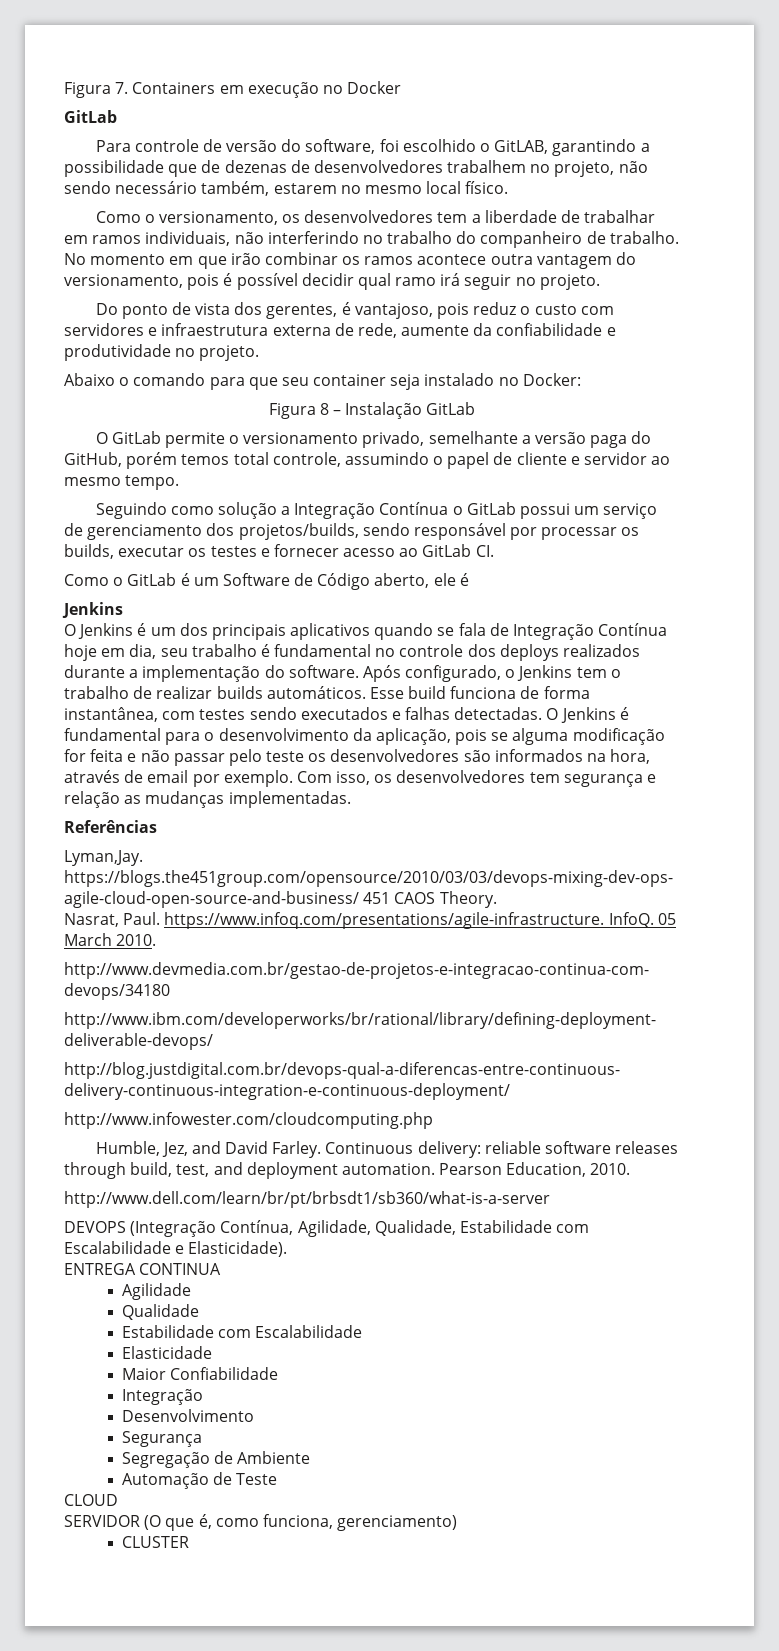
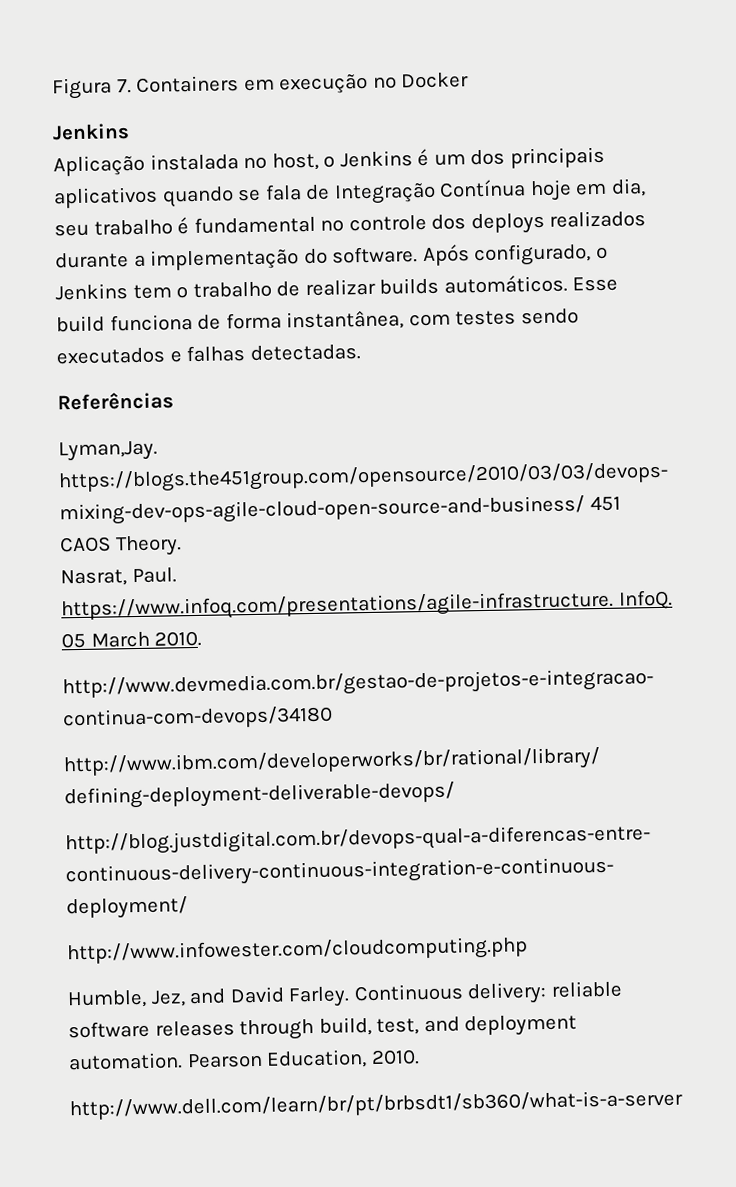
[64,110,117,123] [95,139,650,156] [64,160,648,177] [64,181,509,196] [95,210,656,225] [64,231,679,248] [64,252,637,269] [64,273,600,290] [95,302,614,319] [64,323,616,338] [64,344,260,361] [64,373,581,390] [268,402,476,419] [95,431,652,448] [64,452,671,469] [64,475,180,490] [95,502,658,519] [64,523,640,540] [64,544,494,559] [64,573,469,590] [62,602,123,618] [64,624,76,636] GitLab // Para controle de versão do software, foi escolhido o GitLAB, garantindo a possibilidade que de dezenas de desenvolvedores trabalhem no projeto, não sendo necessário também, estarem no mesmo local físico. // Como o versionamento, os desenvolvedores tem a liberdade de trabalhar em ramos individuais, não interferindo no trabalho do companheiro de trabalho. No momento em que irão combinar os ramos acontece outra vantagem do versionamento, pois é possível decidir qual ramo irá seguir no projeto. // Do ponto de vista dos gerentes, é vantajoso, pois reduz o custo com servidores e infraestrutura externa de rede, aumente da confiabilidade e produtividade no projeto. // Abaixo o comando para que seu container seja instalado no Docker: // Figura 8 – Instalação GitLab // O GitLab permite o versionamento privado, semelhante a versão paga do GitHub, porém temos total controle, assumindo o papel de cliente e servidor ao mesmo tempo. // Seguindo como solução a Integração Contínua o GitLab possui um serviço de gerenciamento dos projetos/builds, sendo responsável por processar os builds, executar os testes e fornecer acesso ao GitLab CI. // Como o GitLab é um Software de Código aberto, ele é // Jenkins // O -> [52,123,130,141] [53,152,336,177] Jenkins // Aplicação instalada no host, o
[546,707,629,723] [64,728,665,745] [64,749,651,766] [64,770,657,787] [64,791,351,808] O Jenkins é fundamental para o desenvolvimento da aplicação, pois se alguma modificação for feita e não passar pelo teste os desenvolvedores são informados na hora, através de email por exemplo. Com isso, os desenvolvedores tem segurança e relação as mudanças implementadas. -> (361, 353) none
[64,1220,590,1237] [64,1241,288,1257] [64,1263,222,1275] [121,1283,191,1300] [121,1304,199,1320] [121,1325,362,1338] [121,1346,212,1359] [121,1367,278,1380] [121,1389,203,1405] [121,1409,254,1422] [121,1431,202,1447] [121,1451,310,1468] [121,1472,277,1489] [64,1494,118,1506] [64,1514,458,1531] [121,1536,189,1548] // DEVOPS (Integração Contínua, Agilidade, Qualidade, Estabilidade com Escalabilidade e Elasticidade). // ENTREGA CONTINUA // Agilidade // Qualidade // Estabilidade com Escalabilidade // Elasticidade // Maior Confiabilidade // Integração // Desenvolvimento // Segurança // Segregação de Ambiente // Automação de Teste // CLOUD // SERVIDOR (O que é, como funciona, gerenciamento) // CLUSTER -> (683, 1105) none

